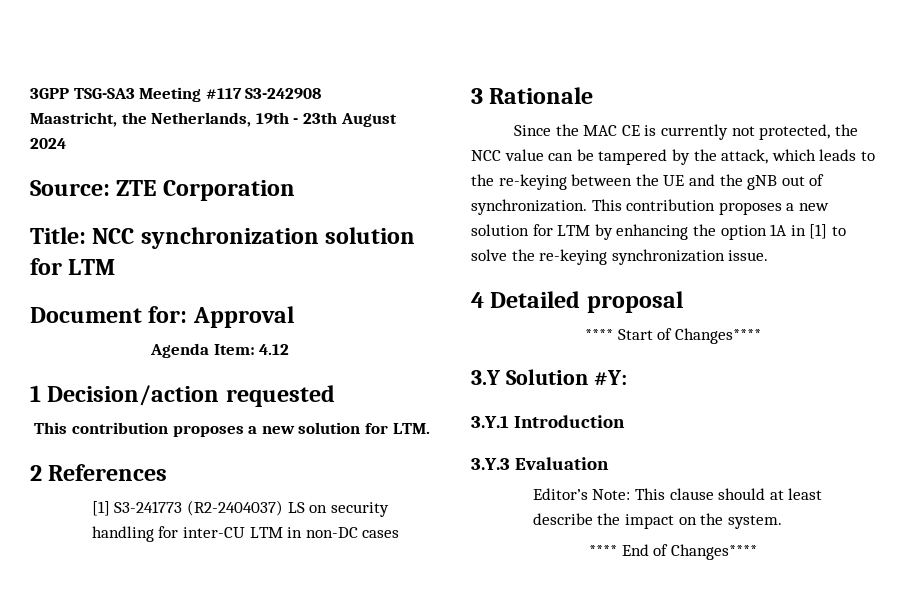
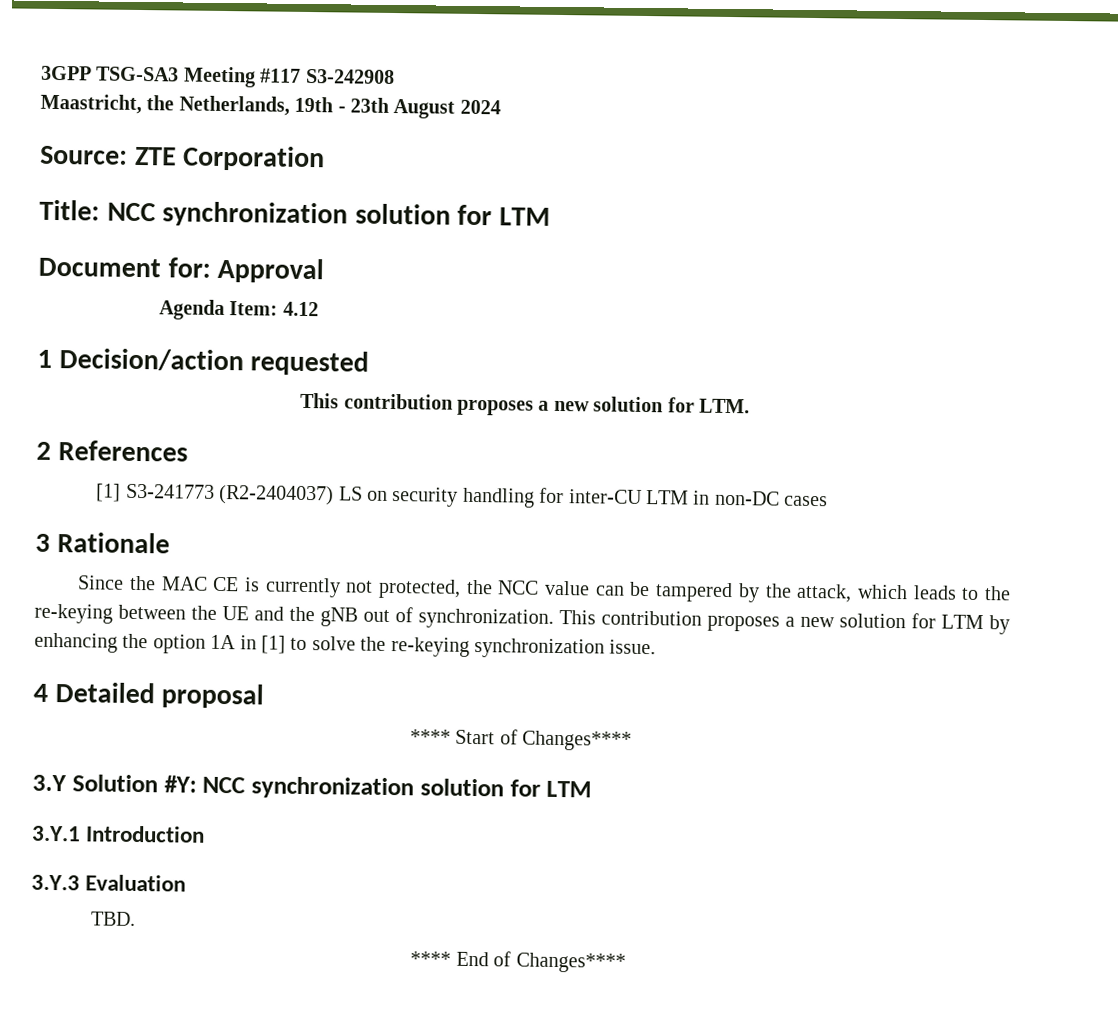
(627, 378) none -> [202,776,593,800] NCC synchronization solution for LTM
[532,488,823,500] [532,513,782,529] Editor’s Note: This clause should at least describe the impact on the system. -> [91,911,137,927] TBD.

